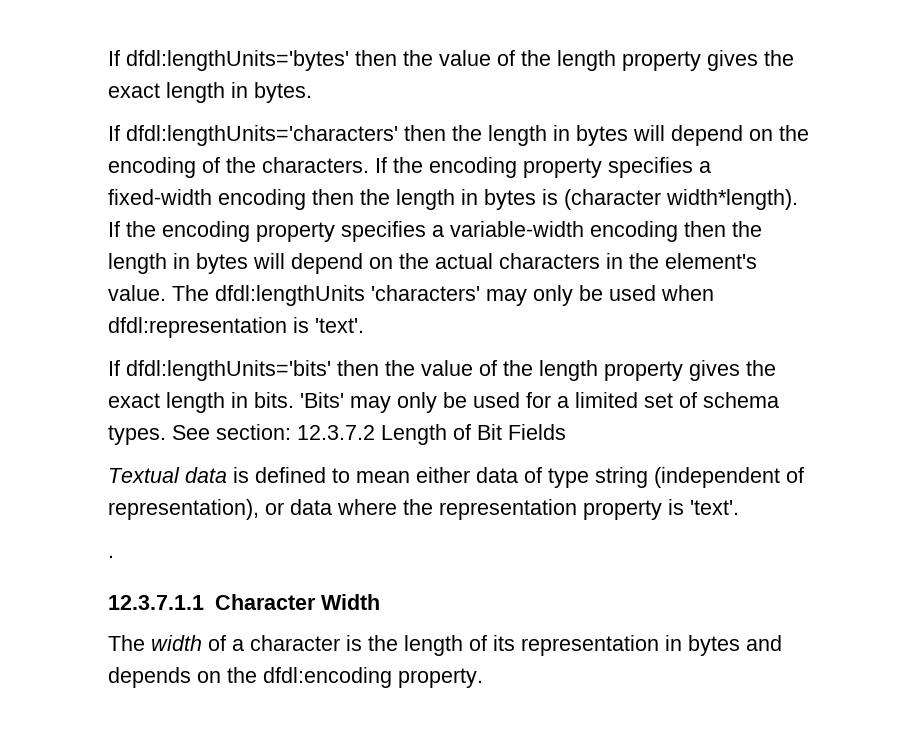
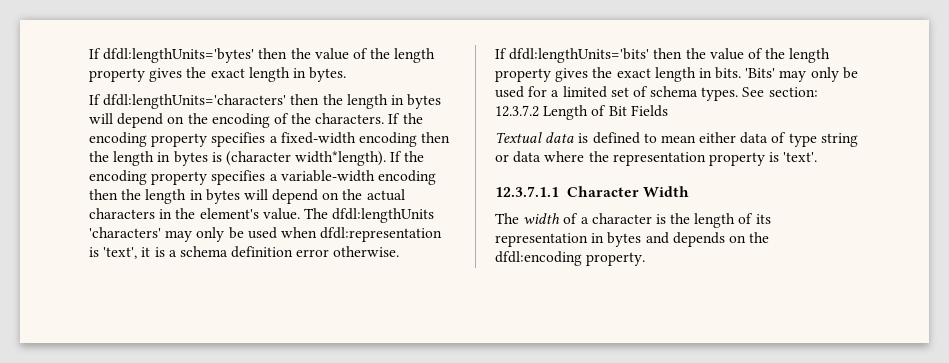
[315,318,364,333] 'text'. -> [103,246,400,259] 'text', it is a schema definition error otherwise.
[654,467,804,488] [108,499,259,520] (independent of representation), -> (858, 140) none
[108,555,114,558] // . -> (818, 157) none

